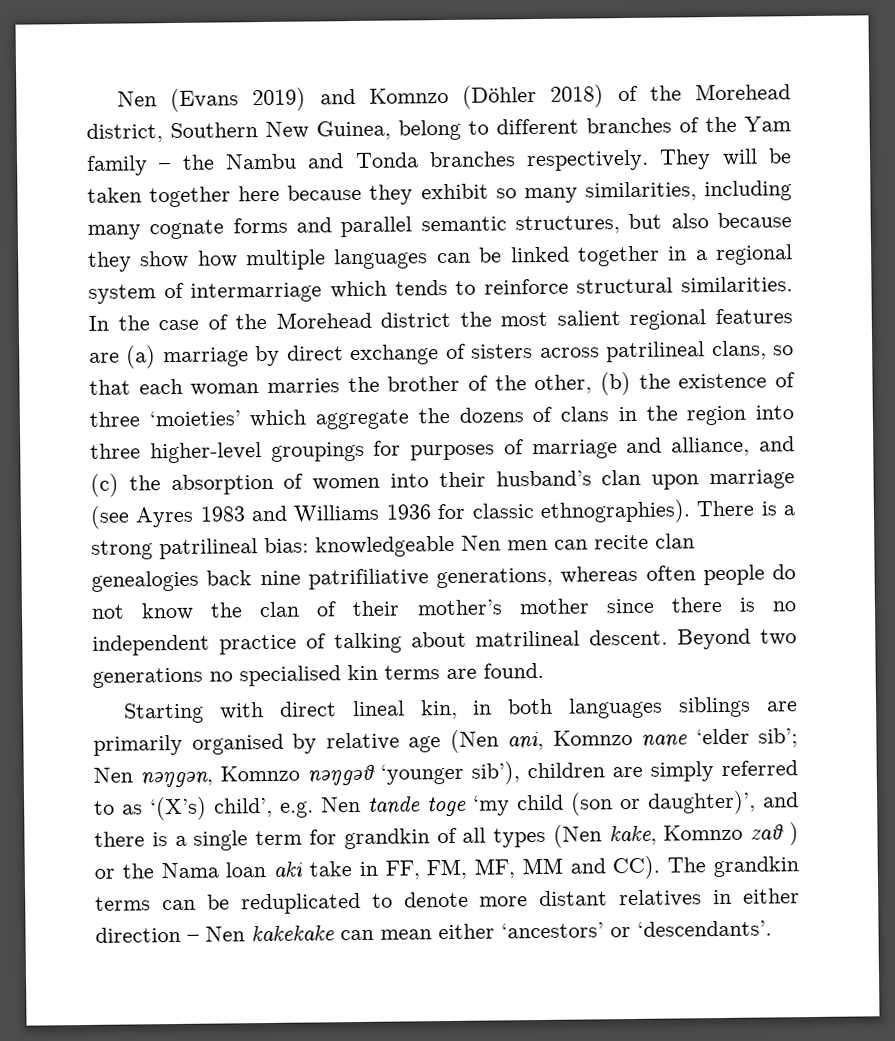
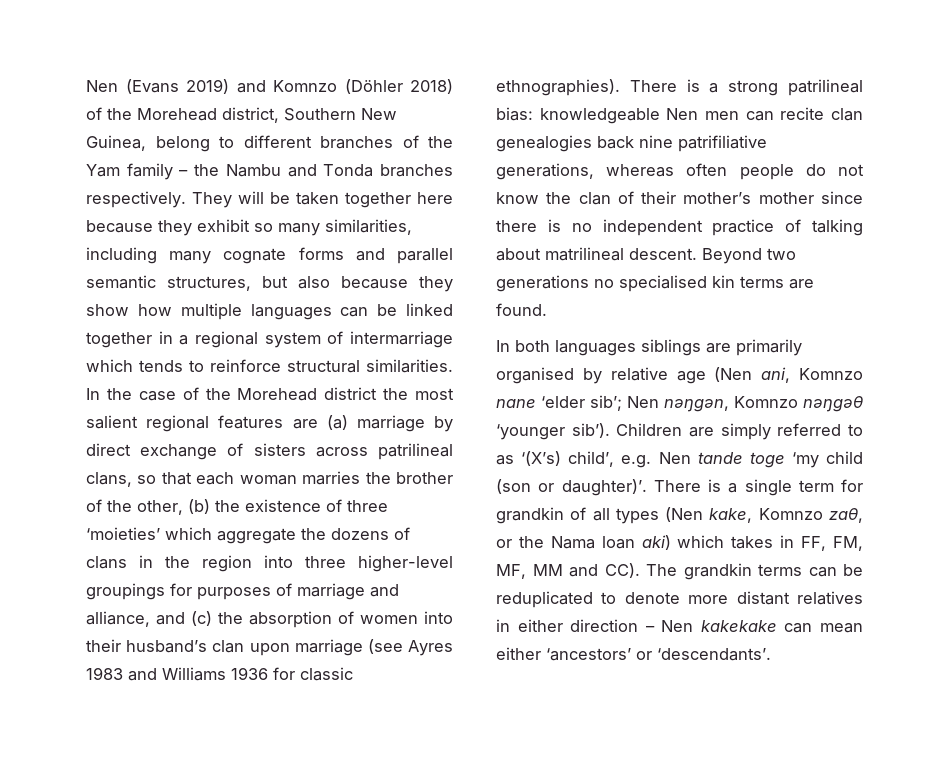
[123,699,493,724] Starting with direct lineal kin, in -> [496,340,510,352] In
[471,761,605,785] sib’), children -> [571,423,683,438] sib’). Children
[647,790,799,815] [94,831,145,847] daughter)’, and there -> [561,479,701,496] daughter)’. There
[750,822,800,846] zaθ ) -> [829,508,863,523] zaθ,
[273,861,352,878] aki take -> [641,535,774,550] aki) which takes

